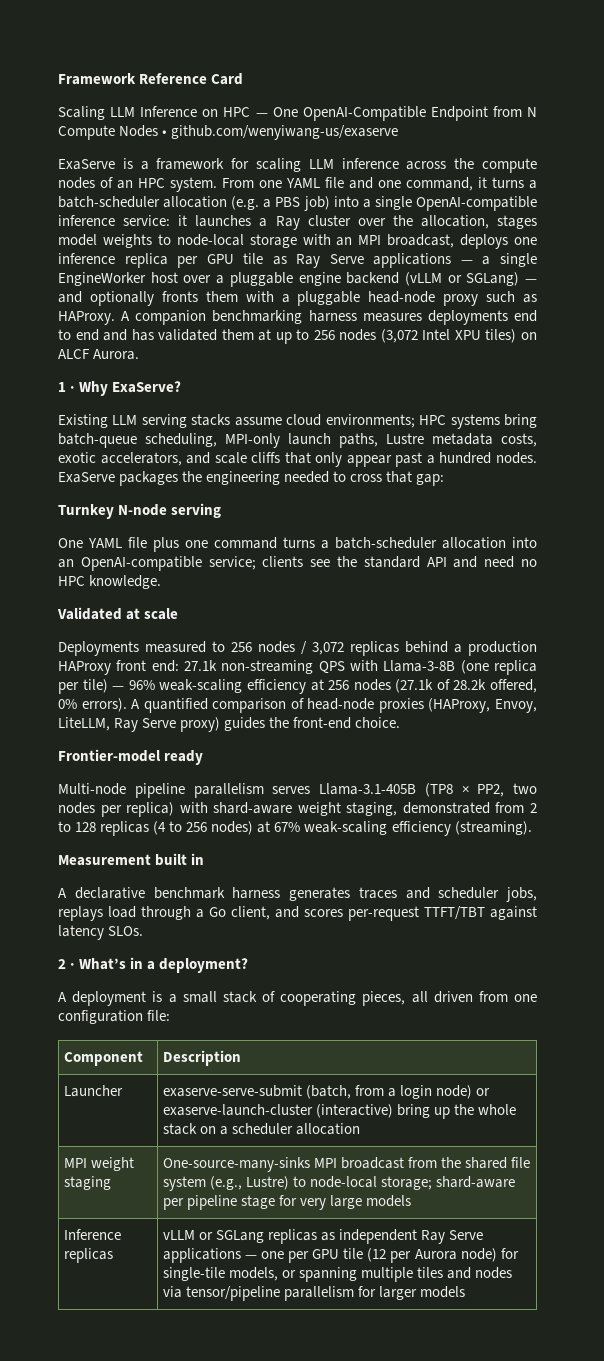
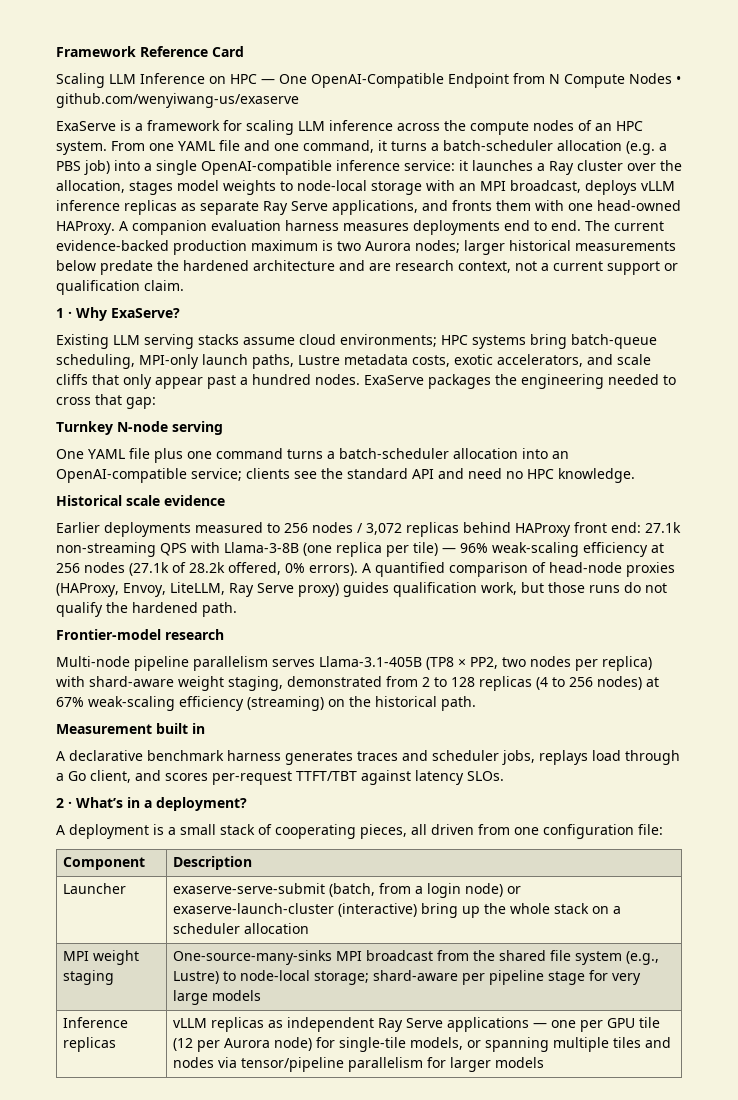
[513,237,537,245] [58,253,537,268] [58,272,537,287] [58,291,537,306] one inference replica per GPU tile as Ray Serve applications — a single EngineWorker host over a pluggable engine backend (vLLM or SGLang) — and optionally fronts them with a pluggable head-node proxy such as -> [641,181,675,191] [56,200,681,215] vLLM inference replicas as separate Ray Serve applications, and fronts them with one head-owned
[212,310,303,324] benchmarking -> [211,220,281,231] evaluation
[75,329,538,344] [58,349,140,360] end and has validated them at up to 256 nodes (3,072 Intel XPU tiles) on ALCF Aurora. -> [551,220,664,231] [56,240,676,255] [56,260,678,275] [56,280,184,295] end. The current evidence-backed production maximum is two Aurora nodes; larger historical measurements below predate the hardened architecture and are research context, not a current support or qualification claim.
[57,607,179,620] [58,641,139,656] Validated at scale // Deployments -> [56,495,225,506] [56,522,191,537] Historical scale evidence // Earlier deployments
[454,641,537,656] a production -> (511, 527) none
[269,717,401,729] the front-end choice. -> [393,582,667,597] [56,602,237,617] qualification work, but those runs do not qualify the hardened path.
[164,750,204,765] ready -> [165,629,224,640] research
[454,821,532,835] (streaming). -> [247,696,476,711] (streaming) on the historical path.
[199,1230,265,1243] or SGLang -> (207, 1023) none

